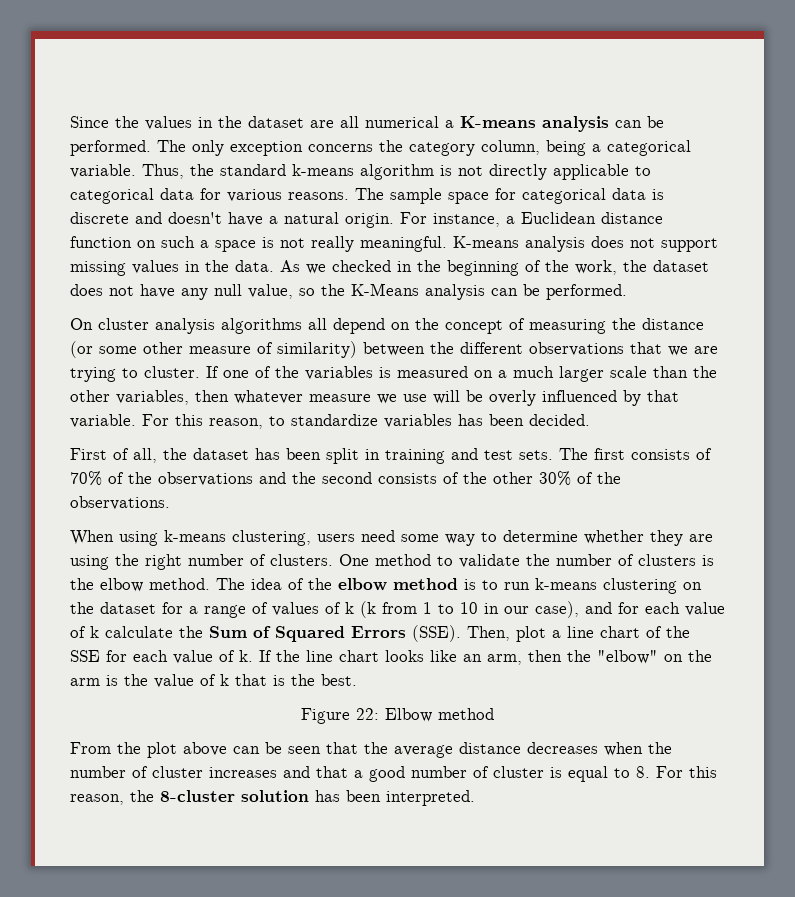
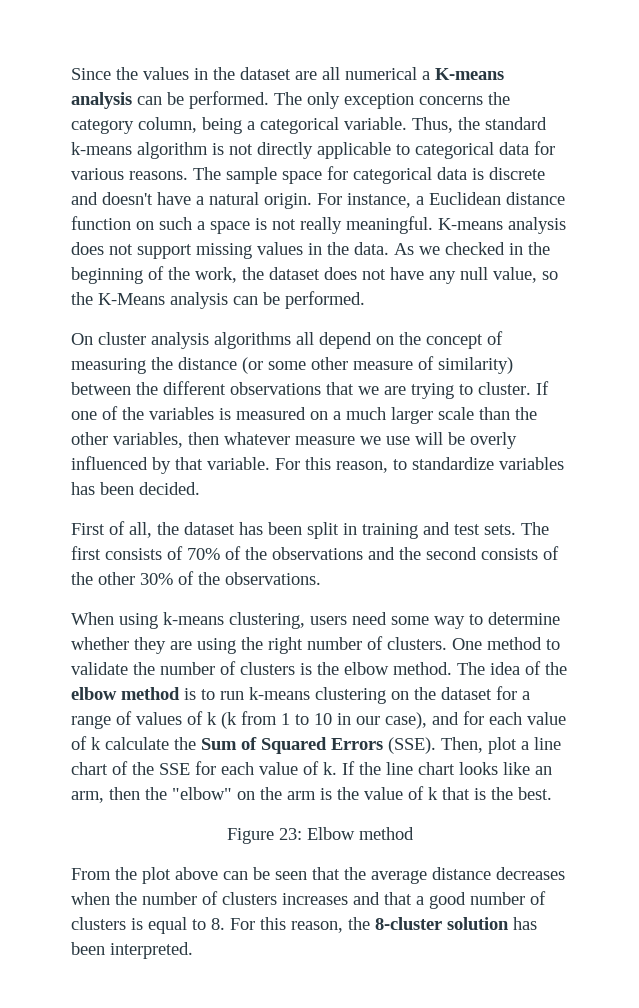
[356,708,379,720] 22: -> [278,828,302,840] 23:
[152,766,203,778] cluster -> [222,892,277,905] clusters
[493,766,544,778] cluster -> [71,917,126,930] clusters

